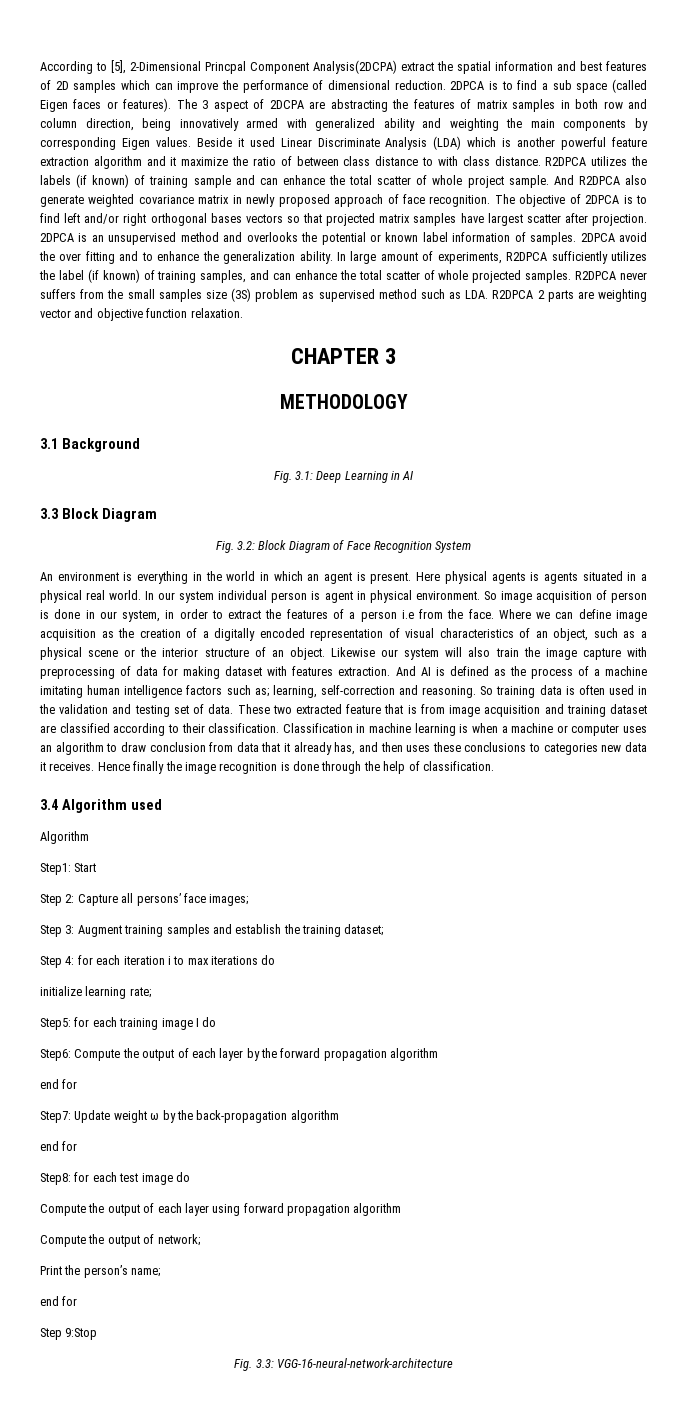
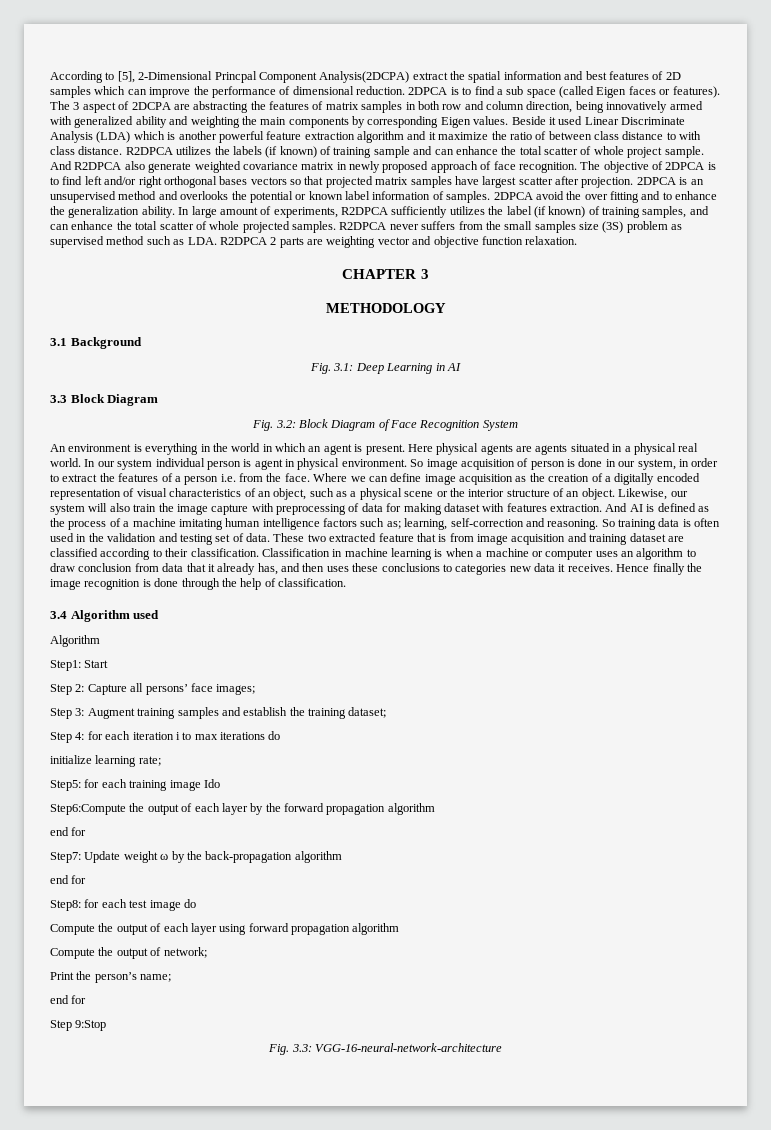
[530,572,540,581] is -> [516,446,532,452] are
[401,610,414,619] i.e -> [220,474,236,482] i.e.
[331,647,375,657] Likewise -> [618,488,668,500] Likewise,
[195,1017,217,1027] [40,1049,121,1061] I do // Step6: Compute -> [203,779,220,788] [50,804,126,815] Ido // Step6:Compute

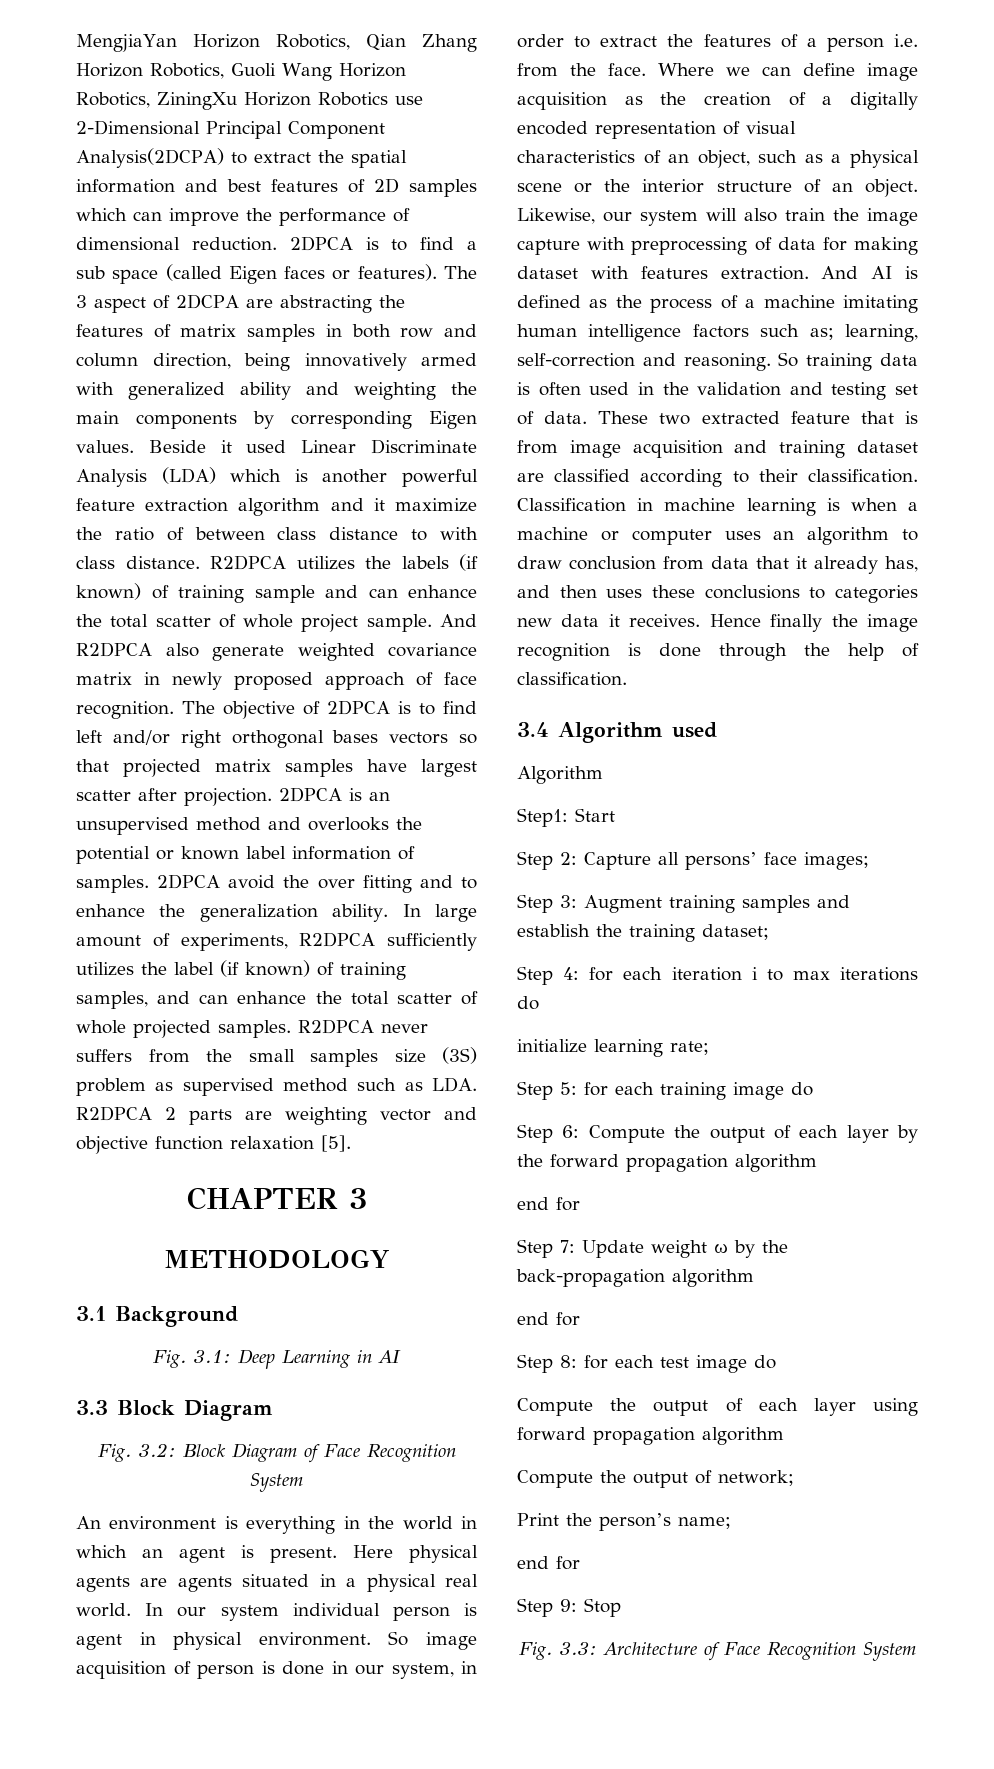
[50,71,257,83] According to [5], 2-Dimensional Princpal -> [76,34,477,52] [76,63,406,81] [76,92,423,110] [76,120,282,139] MengjiaYan Horizon Robotics, Qian Zhang Horizon Robotics, Guoli Wang Horizon Robotics, ZiningXu Horizon Robotics use 2-Dimensional Principal
(410, 77) none -> [230,152,247,164] to
[525,236,578,245] relaxation. -> [230,1135,351,1152] relaxation [5].
[50,780,81,791] Step5: -> [517,1081,577,1100] Step 5:
[203,779,220,788] [50,804,126,815] Ido // Step6:Compute -> [791,1082,813,1096] [517,1124,665,1143] do // Step 6: Compute
[50,852,81,863] Step7: -> [517,1239,575,1258] Step 7:
[50,900,81,911] Step8: -> [517,1354,577,1373] Step 8:
[75,1020,107,1031] 9:Stop -> [560,1598,621,1617] 9: Stop
[314,1043,502,1052] VGG-16-neural-network-architecture -> [603,1642,916,1661] Architecture of Face Recognition System

